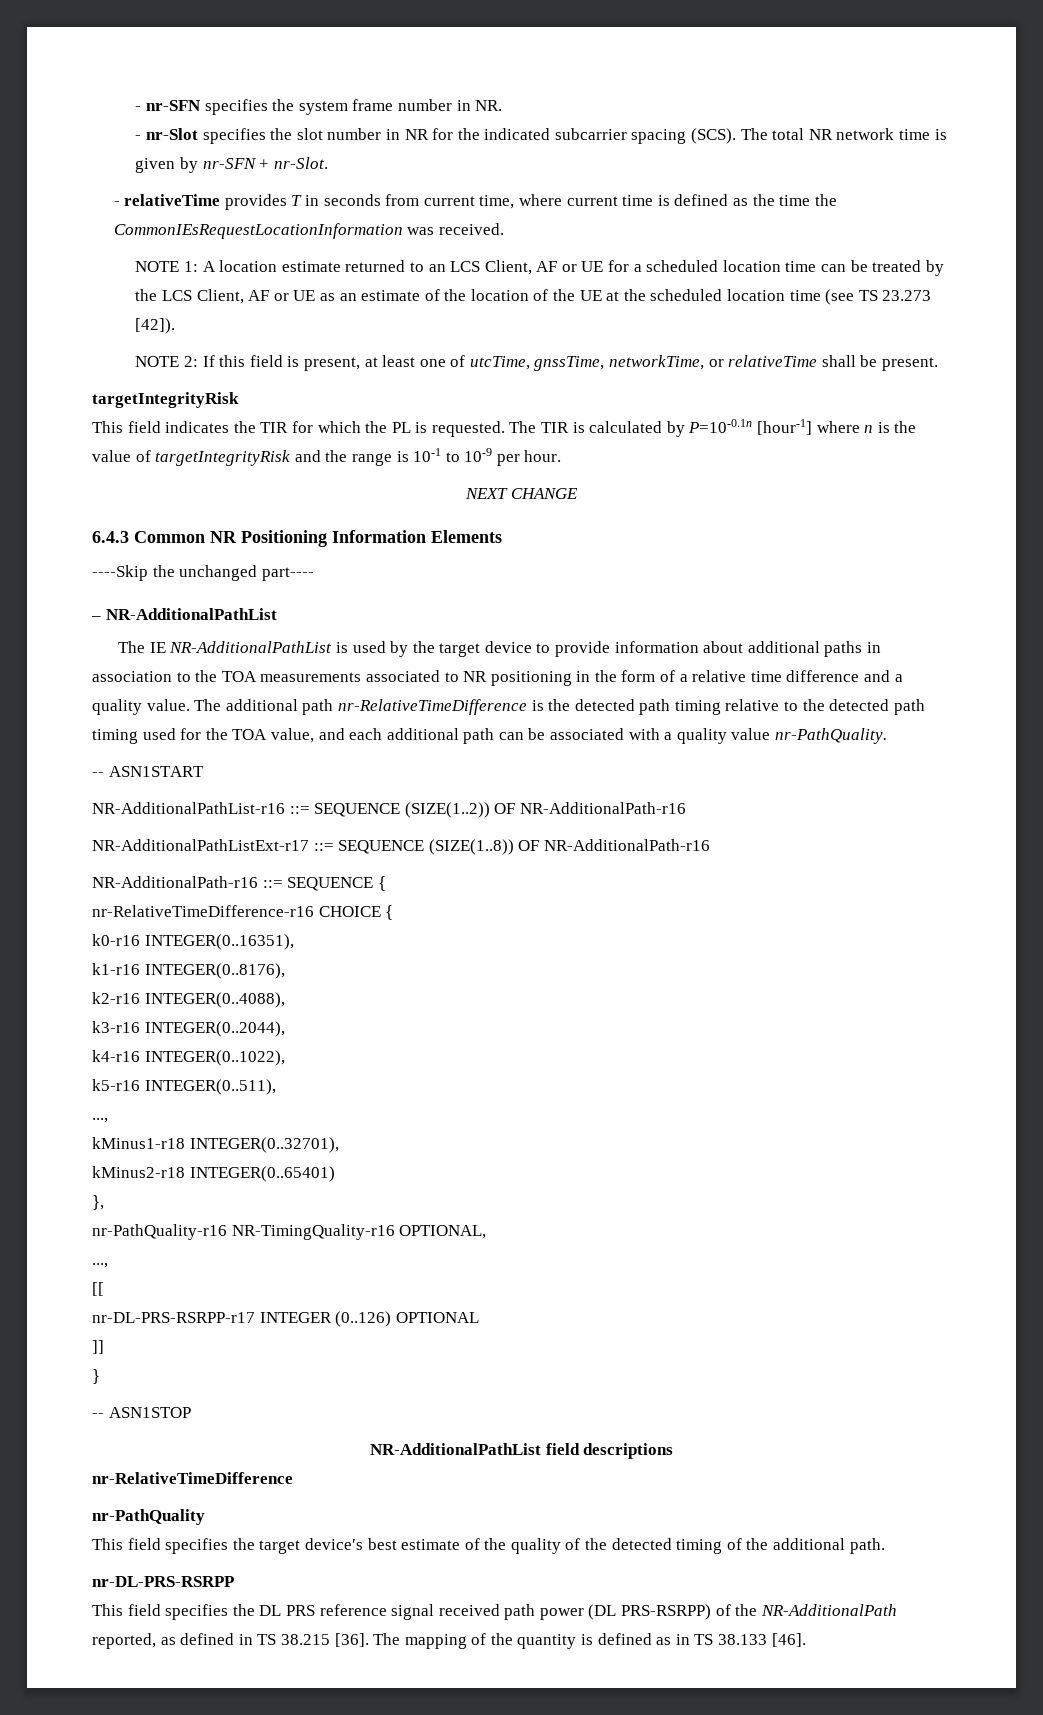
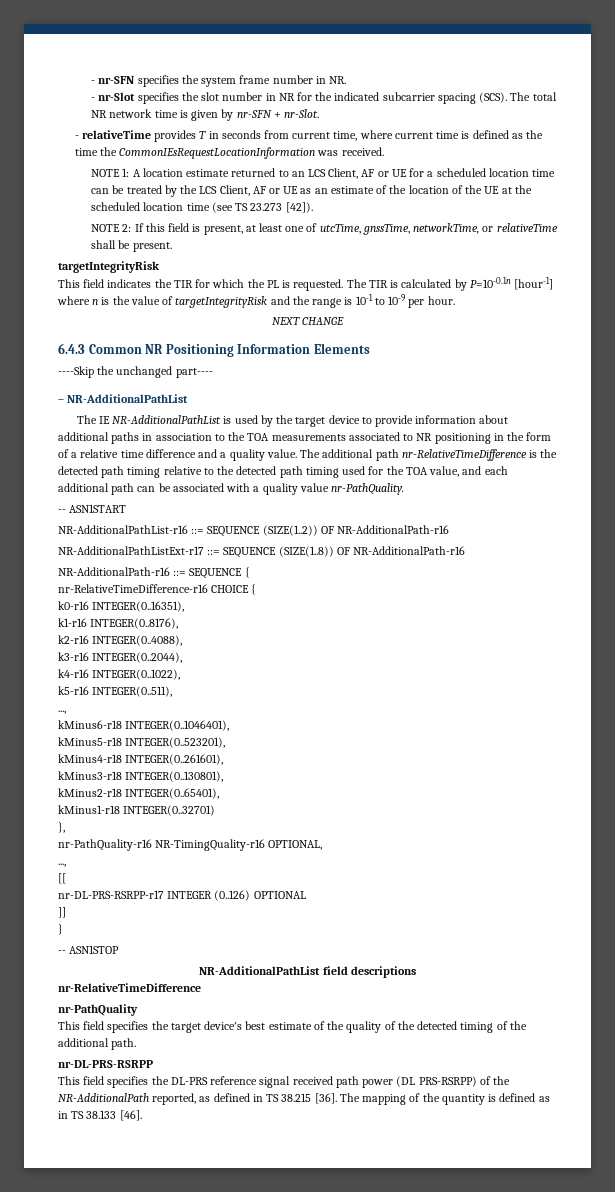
[92,1137,339,1153] [92,1166,335,1182] kMinus1-r18 INTEGER(0..32701), // kMinus2-r18 INTEGER(0..65401) -> [58,720,230,731] [58,737,226,748] [58,754,224,765] [58,771,224,782] [58,788,220,799] [58,805,216,816] kMinus6-r18 INTEGER(0..1046401), // kMinus5-r18 INTEGER(0..523201), // kMinus4-r18 INTEGER(0..261601), // kMinus3-r18 INTEGER(0..130801), // kMinus2-r18 INTEGER(0..65401), // kMinus1-r18 INTEGER(0..32701)
[259,1605,315,1616] DL PRS -> [170,1077,208,1085] DL-PRS

